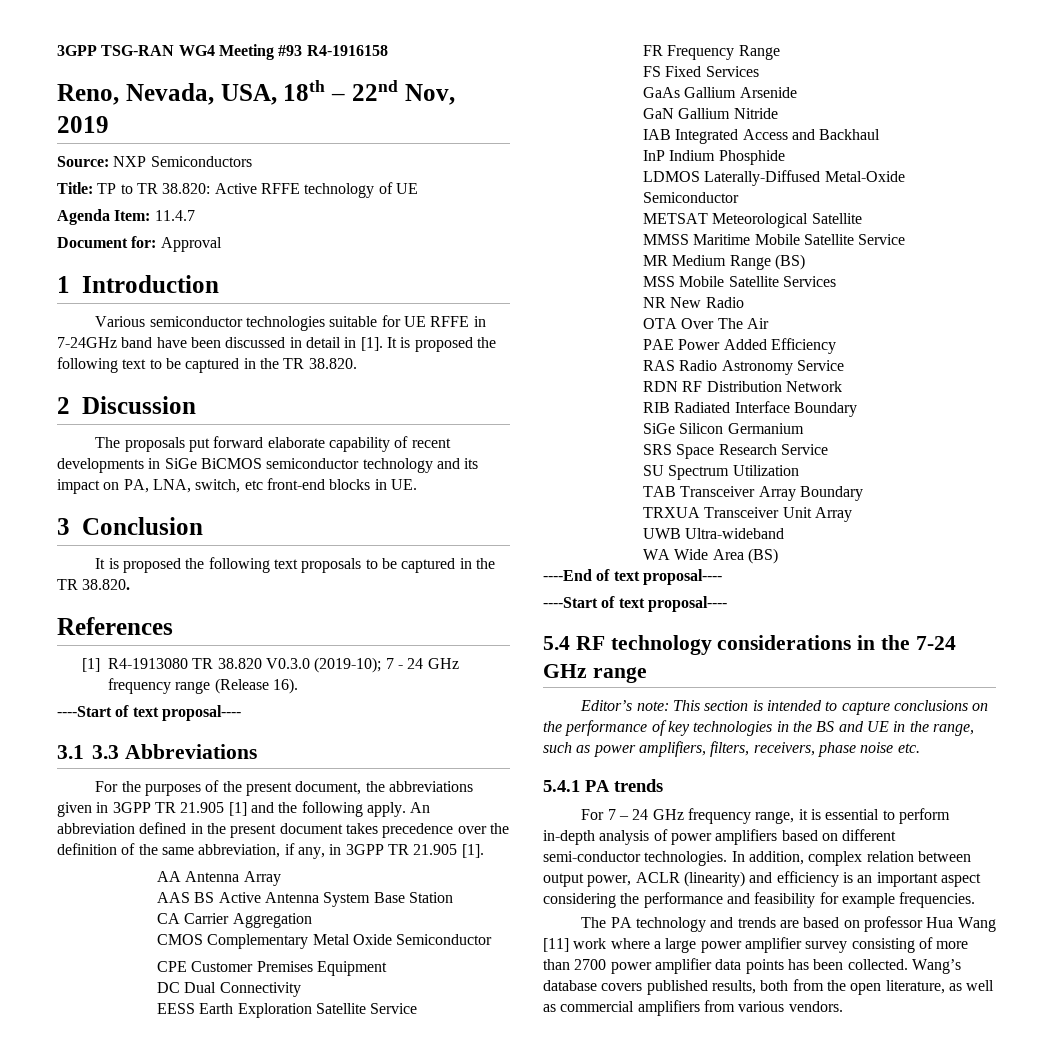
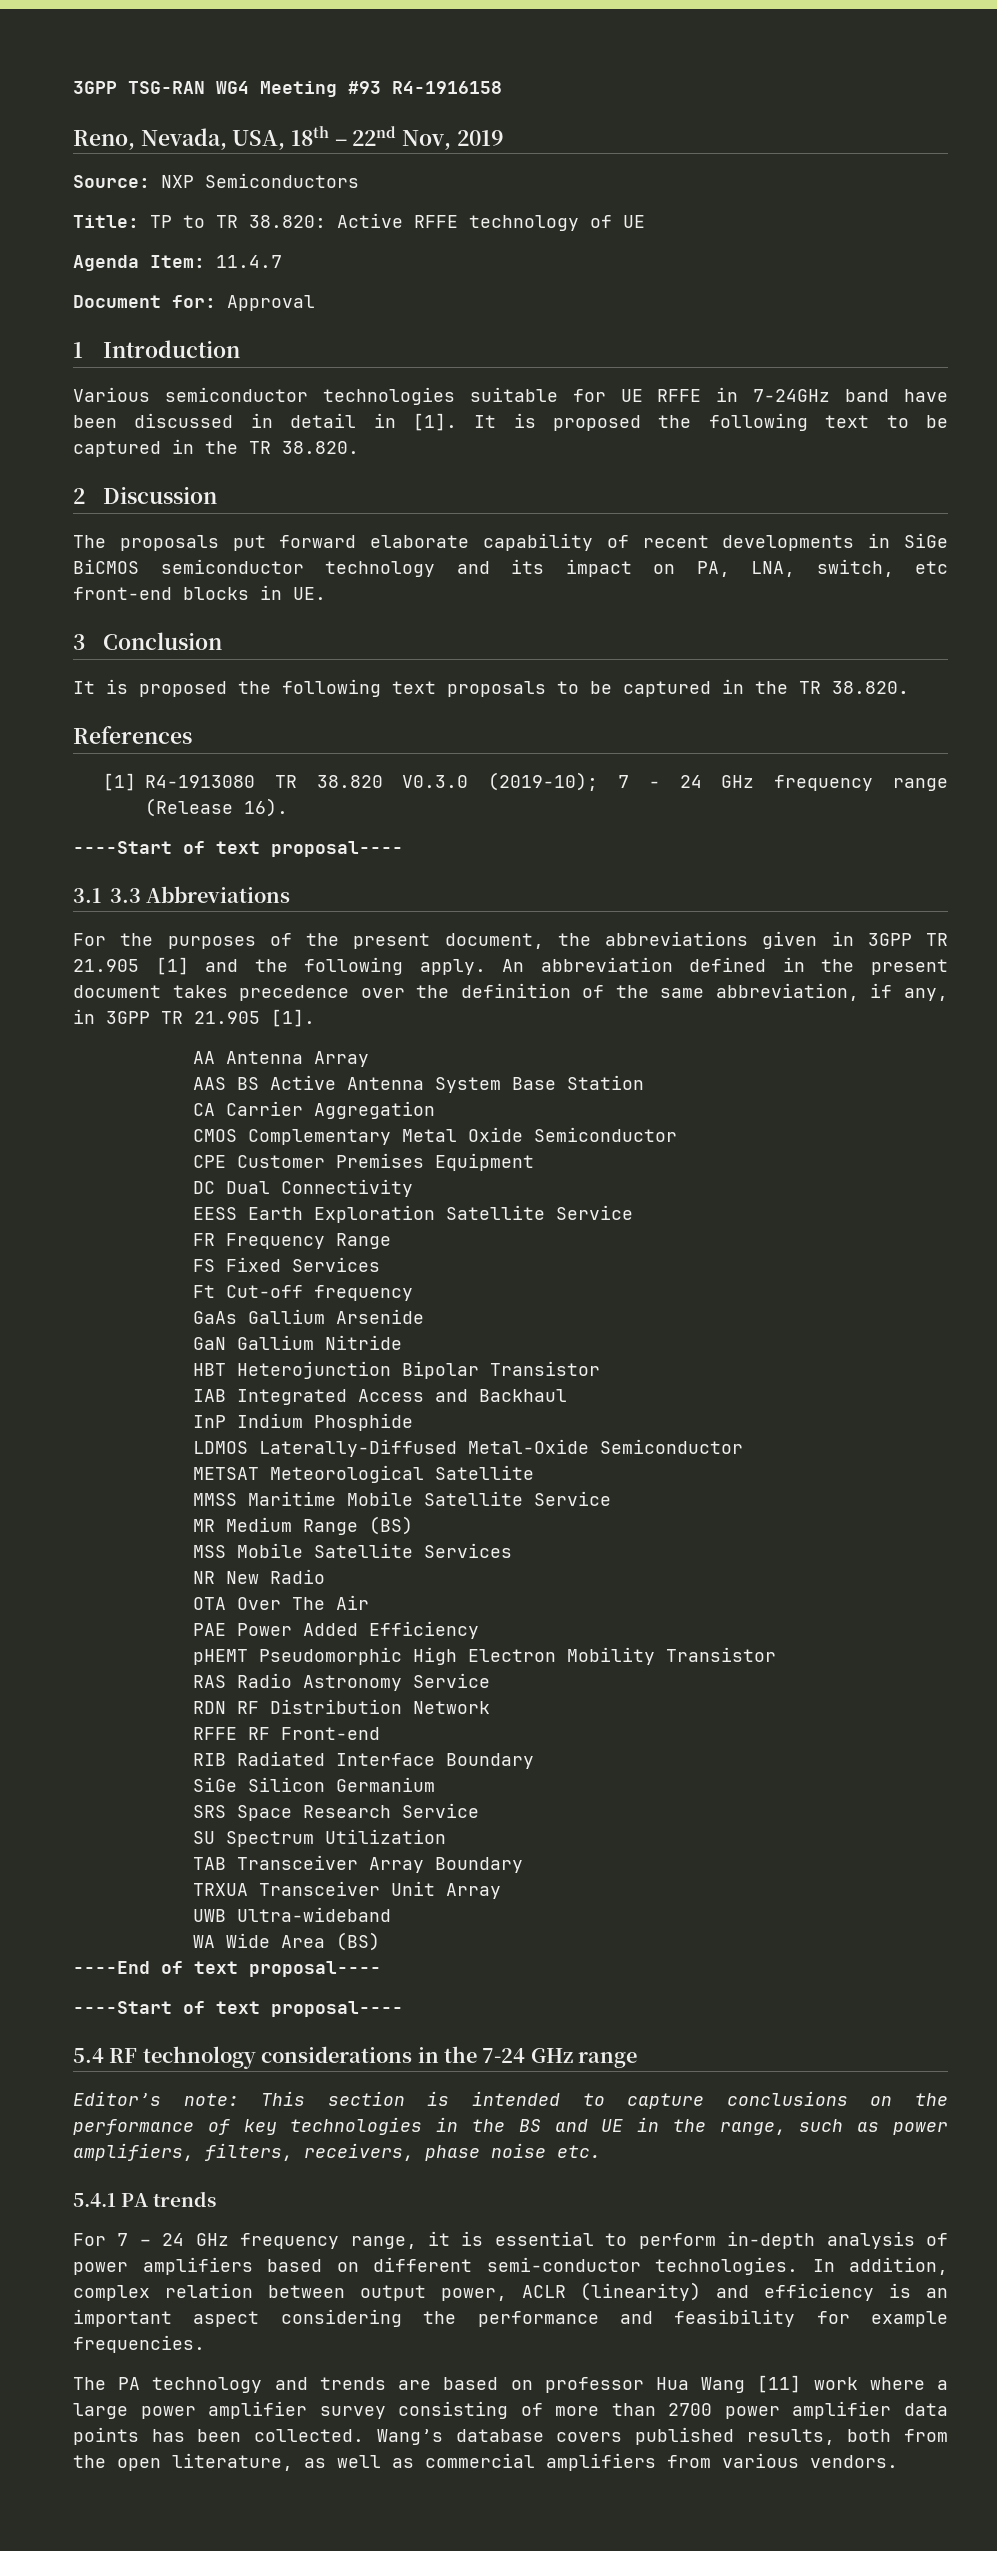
(759, 71) none -> [193,1285,414,1301] // Ft Cut-off frequency
(778, 113) none -> [193,1361,601,1379] // HBT Heterojunction Bipolar Transistor
(836, 346) none -> [193,1647,777,1665] // pHEMT Pseudomorphic High Electron Mobility Transistor
(842, 386) none -> [193,1727,381,1740] // RFFE RF Front-end

